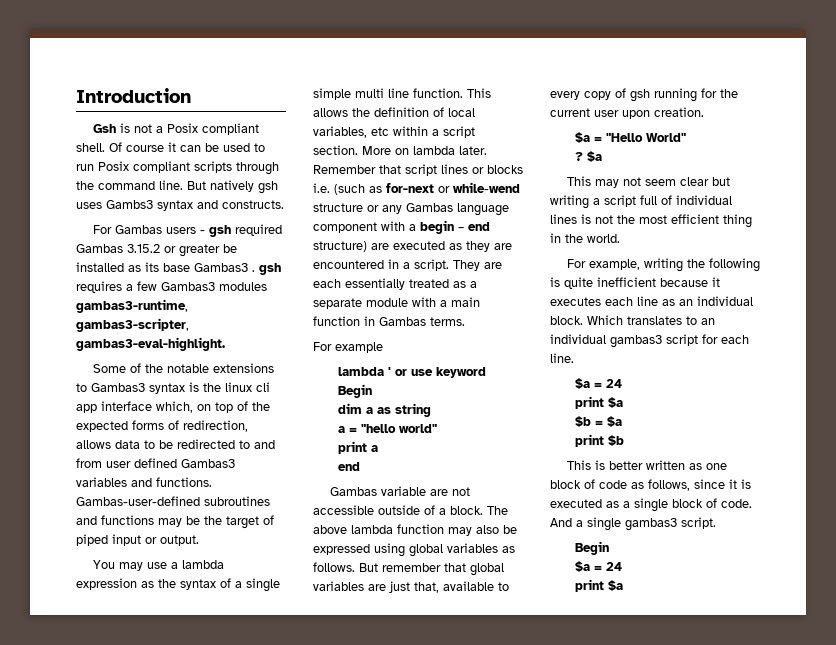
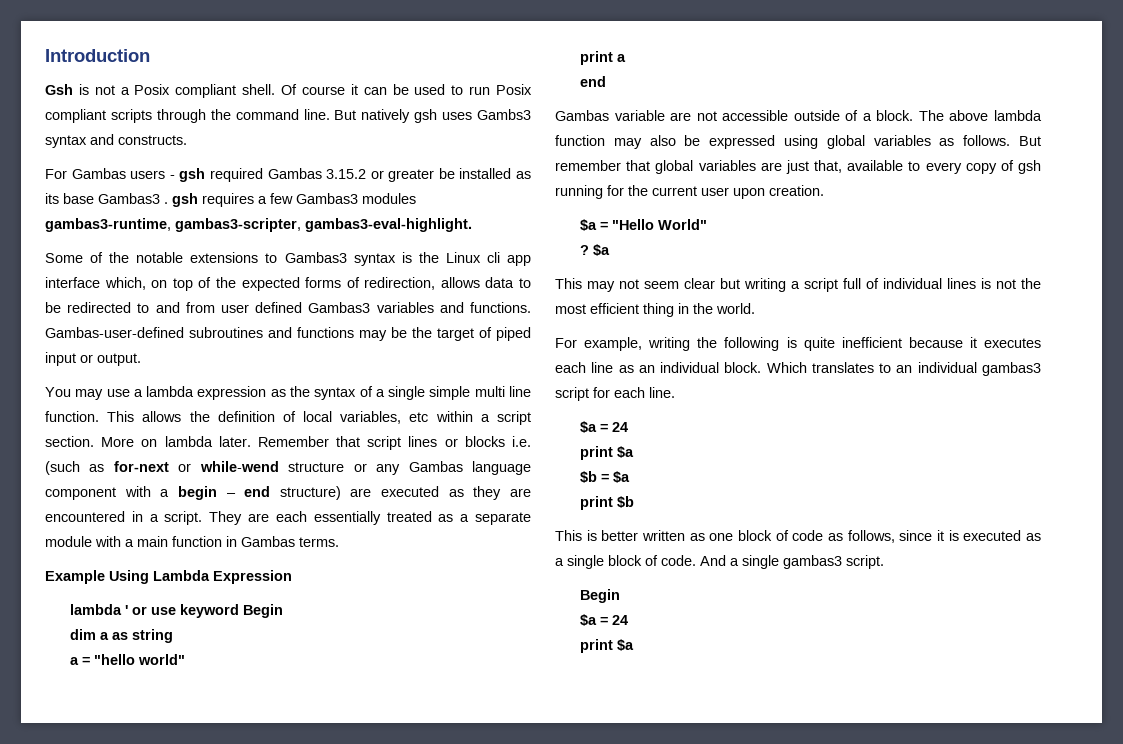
[225,382,252,392] linux -> [445,252,481,263] Linux
[313,342,383,353] For example -> [45,570,292,584] Example Using Lambda Expression

